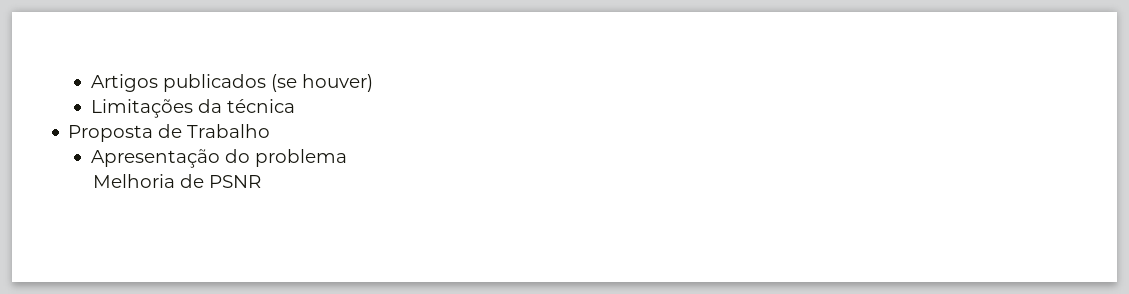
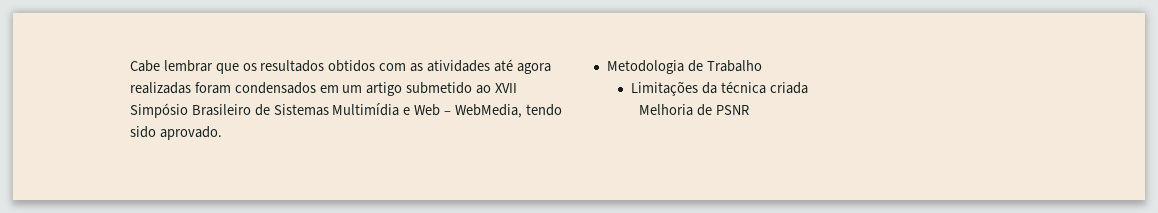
[90,74,373,92] [90,99,295,118] [68,124,271,142] [90,149,347,168] Artigos publicados (se houver) // Limitações da técnica // Proposta de Trabalho // Apresentação do problema -> [129,59,551,74] [129,82,518,96] [129,103,563,118] [129,126,222,140] [606,60,762,74] [630,81,808,96] Cabe lembrar que os resultados obtidos com as atividades até agora realizadas foram condensados em um artigo submetido ao XVII Simpósio Brasileiro de Sistemas Multimídia e Web – WebMedia, tendo sido aprovado. // Metodologia de Trabalho // Limitações da técnica criada

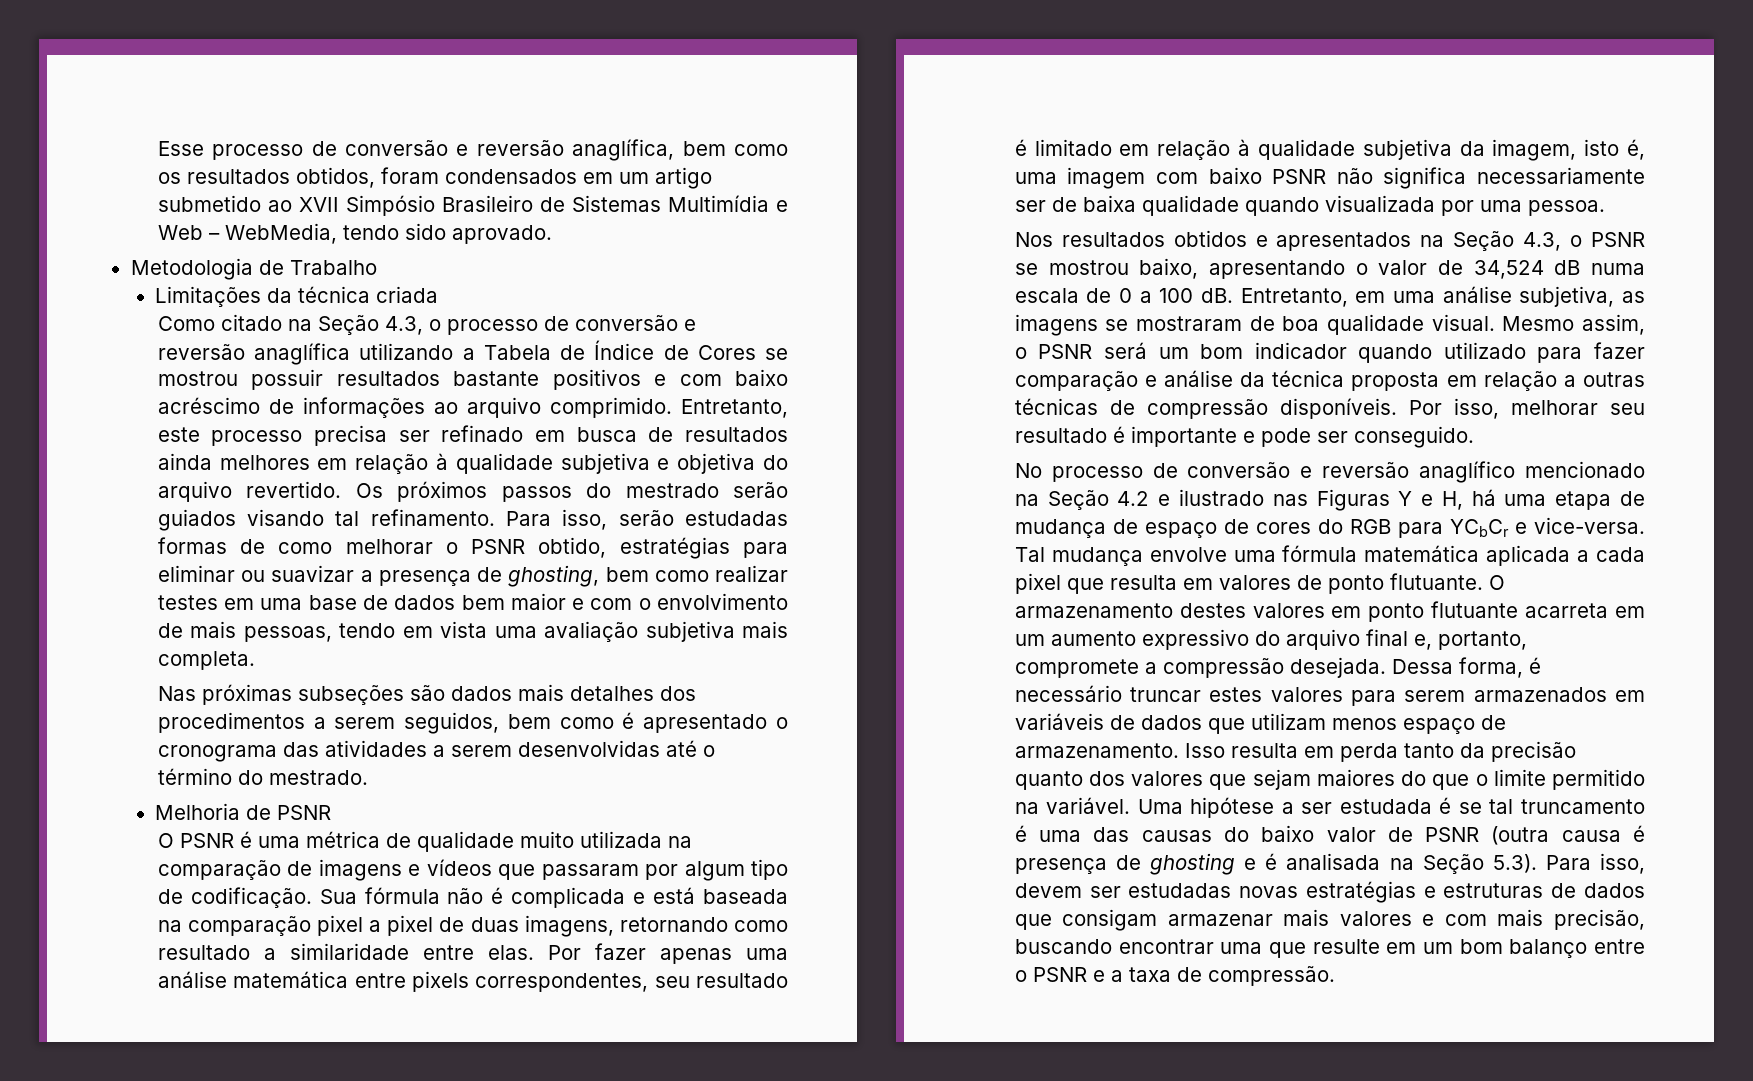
[129,59,551,74] [129,82,191,94] Cabe lembrar que os resultados obtidos com as atividades até agora realizadas -> [157,139,789,161] [157,167,375,188] Esse processo de conversão e reversão anaglífica, bem como os resultados obtidos,
[638,104,749,116] Melhoria de PSNR -> [157,314,696,335] [157,340,788,365] [157,369,789,390] [157,397,788,418] [157,425,789,446] [157,453,789,474] [157,481,788,502] [157,509,788,531] [157,537,789,559] [157,565,788,587] [157,593,788,610] [157,621,789,642] [157,651,255,670] [157,684,696,705] [157,712,789,734] [157,740,715,762] [157,768,368,785] [155,803,332,820] [157,831,692,852] [157,859,789,881] [157,887,789,908] [157,915,788,937] [157,943,789,964] [157,971,788,992] [1014,139,1645,161] [1014,167,1645,189] [1014,195,1605,216] [1014,230,1645,251] [1014,258,1645,279] [1014,286,1645,307] [1014,314,1645,336] [1014,342,1645,363] [1014,370,1645,391] [1014,398,1645,419] [1014,426,1474,448] [1014,461,1645,483] [1014,489,1645,511] [1014,517,1645,538] [1014,545,1645,566] [1014,573,1505,594] [1014,601,1645,622] [1014,629,1527,650] [1014,657,1541,678] [1014,685,1645,706] [1014,713,1506,734] [1014,741,1576,762] [1014,769,1645,790] [1014,797,1645,818] [1014,825,1645,845] [1014,853,1645,875] [1014,881,1645,903] [1014,909,1645,931] [1014,939,1645,958] [1014,966,1335,986] Como citado na Seção 4.3, o processo de conversão e reversão anaglífica utilizando a Tabela de Índice de Cores se mostrou possuir resultados bastante positivos e com baixo acréscimo de informações ao arquivo comprimido. Entretanto, este processo precisa ser refinado em busca de resultados ainda melhores em relação à qualidade subjetiva e objetiva do arquivo revertido. Os próximos passos do mestrado serão guiados visando tal refinamento. Para isso, serão estudadas formas de como melhorar o PSNR obtido, estratégias para eliminar ou suavizar a presença de ghosting, bem como realizar testes em uma base de dados bem maior e com o envolvimento de mais pessoas, tendo em vista uma avaliação subjetiva mais completa. // Nas próximas subseções são dados mais detalhes dos procedimentos a serem seguidos, bem como é apresentado o cronograma das atividades a serem desenvolvidas até o término do mestrado. // Melhoria de PSNR // O PSNR é uma métrica de qualidade muito utilizada na comparação de imagens e vídeos que passaram por algum tipo de codificação. Sua fórmula não é complicada e está baseada na comparação pixel a pixel de duas imagens, retornando como resultado a similaridade entre elas. Por fazer apenas uma análise matemática entre pixels correspondentes, seu resultado é limitado em relação à qualidade subjetiva da imagem, isto é, uma imagem com baixo PSNR não significa necessariamente ser de baixa qualidade quando visualizada por uma pessoa. // Nos resultados obtidos e apresentados na Seção 4.3, o PSNR se mostrou baixo, apresentando o valor de 34,524 dB numa escala de 0 a 100 dB. Entretanto, em uma análise subjetiva, as imagens se mostraram de boa qualidade visual. Mesmo assim, o PSNR será um bom indicador quando utilizado para fazer comparação e análise da técnica proposta em relação a outras técnicas de compressão disponíveis. Por isso, melhorar seu resultado é importante e pode ser conseguido. // No processo de conversão e reversão anaglífico mencionado na Seção 4.2 e ilustrado nas Figuras Y e H, há uma etapa de mudança de espaço de cores do RGB para YCbCr e vice-versa. Tal mudança envolve uma fórmula matemática aplicada a cada pixel que resulta em valores de ponto flutuante. O armazenamento destes valores em ponto flutuante acarreta em um aumento expressivo do arquivo final e, portanto, compromete a compressão desejada. Dessa forma, é necessário truncar estes valores para serem armazenados em variáveis de dados que utilizam menos espaço de armazenamento. Isso resulta em perda tanto da precisão quanto dos valores que sejam maiores do que o limite permitido na variável. Uma hipótese a ser estudada é se tal truncamento é uma das causas do baixo valor de PSNR (outra causa é presença de ghosting e é analisada na Seção 5.3). Para isso, devem ser estudadas novas estratégias e estruturas de dados que consigam armazenar mais valores e com mais precisão, buscando encontrar uma que resulte em um bom balanço entre o PSNR e a taxa de compressão.

